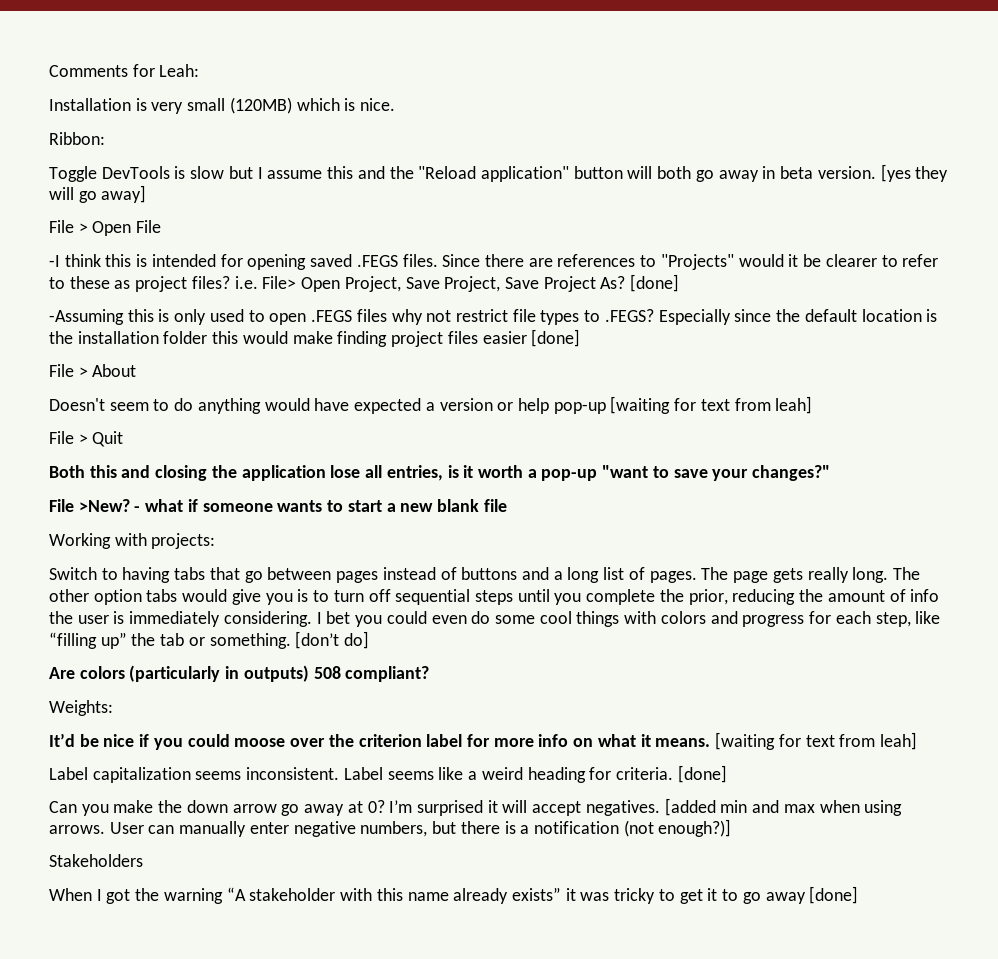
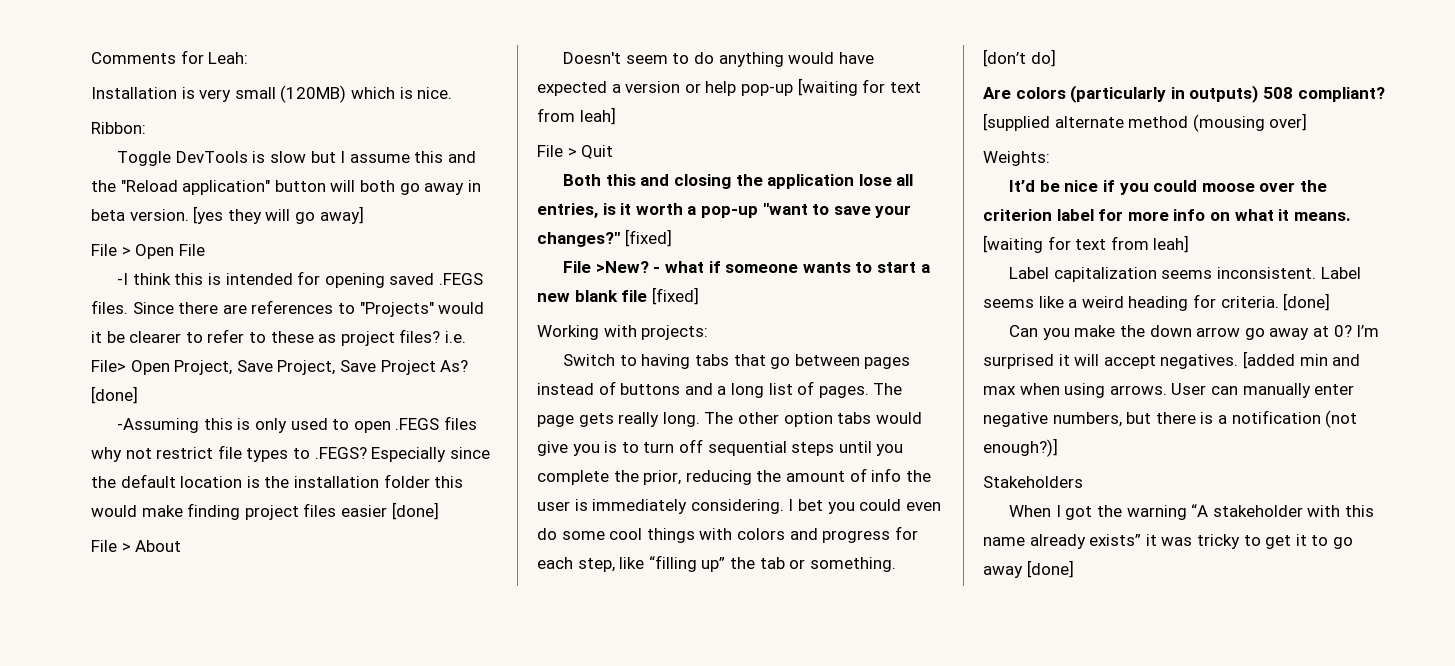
(831, 473) none -> [624,229,672,247] [fixed]
(507, 505) none -> [651,287,699,305] [fixed]
(430, 674) none -> [983,113,1308,132] [supplied alternate method (mousing over]

